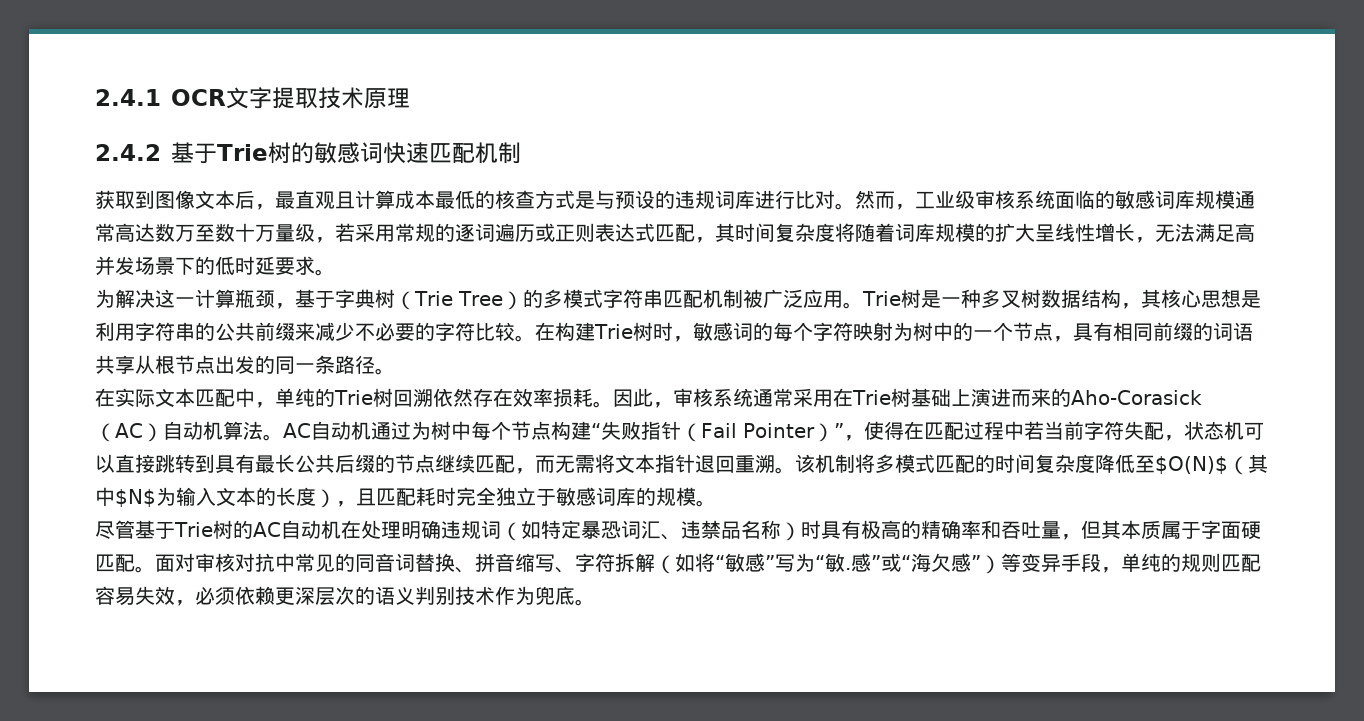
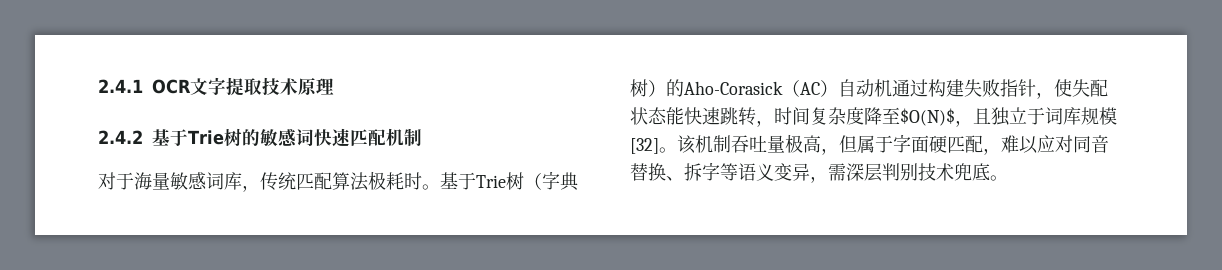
[95,190,1255,210] [95,223,1255,243] [95,256,335,276] [95,289,1261,310] [95,322,1253,342] [95,355,395,375] [95,388,1051,408] 获取到图像文本后，最直观且计算成本最低的核查方式是与预设的违规词库进行比对。然而，工业级审核系统面临的敏感词库规模通常高达数万至数十万量级，若采用常规的逐词遍历或正则表达式匹配，其时间复杂度将随着词库规模的扩大呈线性增长，无法满足高并发场景下的低时延要求。 // 为解决这一计算瓶颈，基于字典树（Trie Tree）的多模式字符串匹配机制被广泛应用。Trie树是一种多叉树数据结构，其核心思想是利用字符串的公共前缀来减少不必要的字符比较。在构建Trie树时，敏感词的每个字符映射为树中的一个节点，具有相同前缀的词语共享从根节点出发的同一条路径。 // 在实际文本匹配中，单纯的Trie树回溯依然存在效率损耗。因此，审核系统通常采用在Trie树基础上演进而来 -> [98,171,579,192] [630,79,666,97] 对于海量敏感词库，传统匹配算法极耗时。基于Trie树（字典树）
[223,421,1264,442] [95,454,1268,475] [95,487,716,508] [95,520,1261,541] [95,553,1261,574] [95,586,415,606] 算法。AC自动机通过为树中每个节点构建“失败指针（Fail Pointer）”，使得在匹配过程中若当前字符失配，状态机可以直接跳转到具有最长公共后缀的节点继续匹配，而无需将文本指针退回重溯。该机制将多模式匹配的时间复杂度降低至$O(N)$（其中$N$为输入文本的长度），且匹配耗时完全独立于敏感词库的规模。 // 尽管基于Trie树的AC自动机在处理明确违规词（如特定暴恐词汇、违禁品名称）时具有极高的精确率和吞吐量，但其本质属于字面硬匹配。面对审核对抗中常见的同音词替换、拼音缩写、字符拆解（如将“敏感”写为“敏.感”或“海欠感”）等变异手段，单纯的规则匹配容易失效，必须依赖更深层次的语义 -> [892,79,1108,99] [630,107,1117,127] [630,134,1109,155] [630,162,882,183] 通过构建失败指针，使失配状态能快速跳转，时间复杂度降至$O(N)$，且独立于词库规模[32]。该机制吞吐量极高，但属于字面硬匹配，难以应对同音替换、拆字等语义变异，需深层
[495,586,535,605] 作为 -> (954, 172) none

